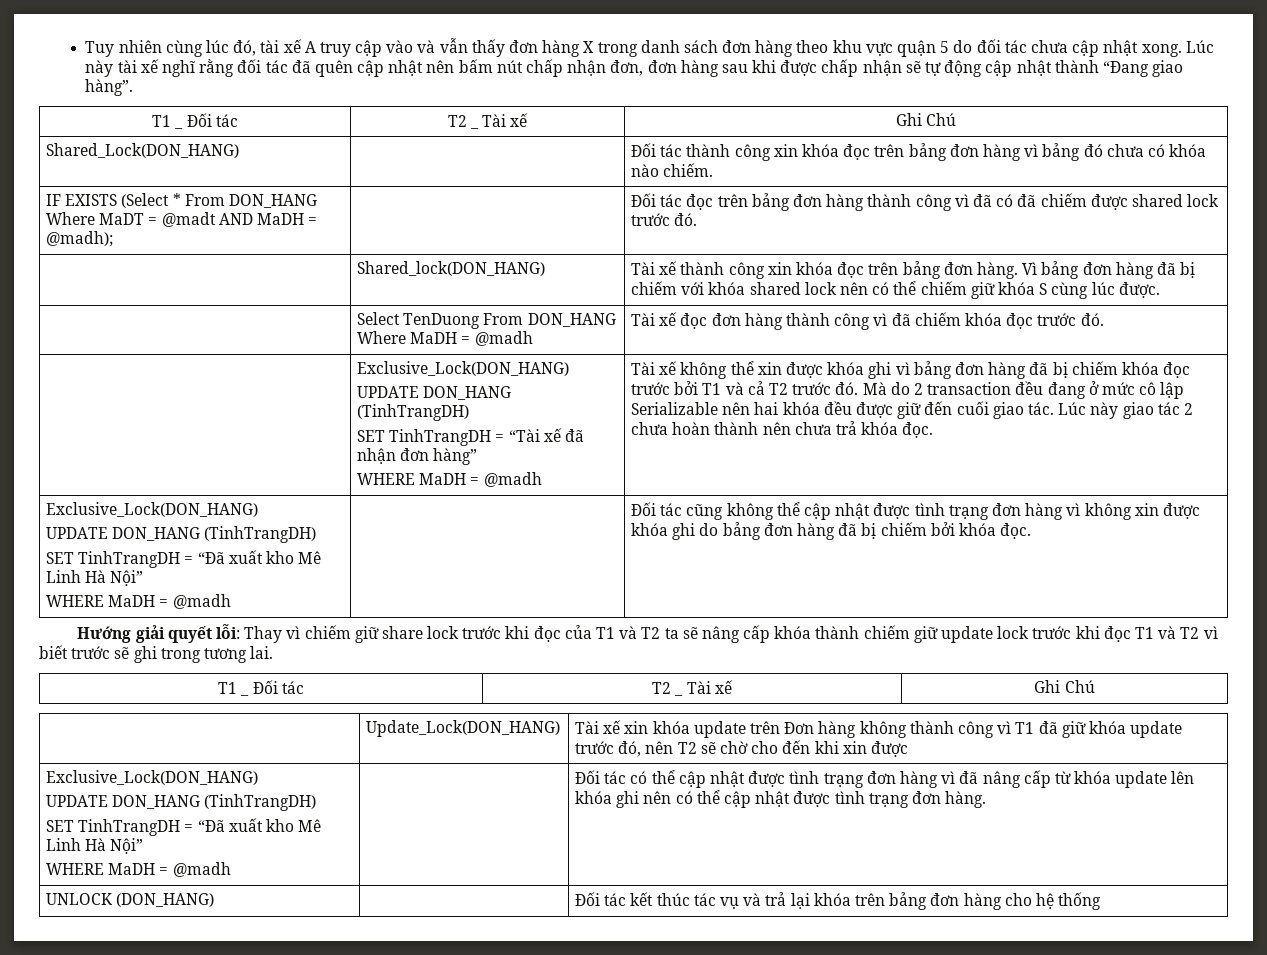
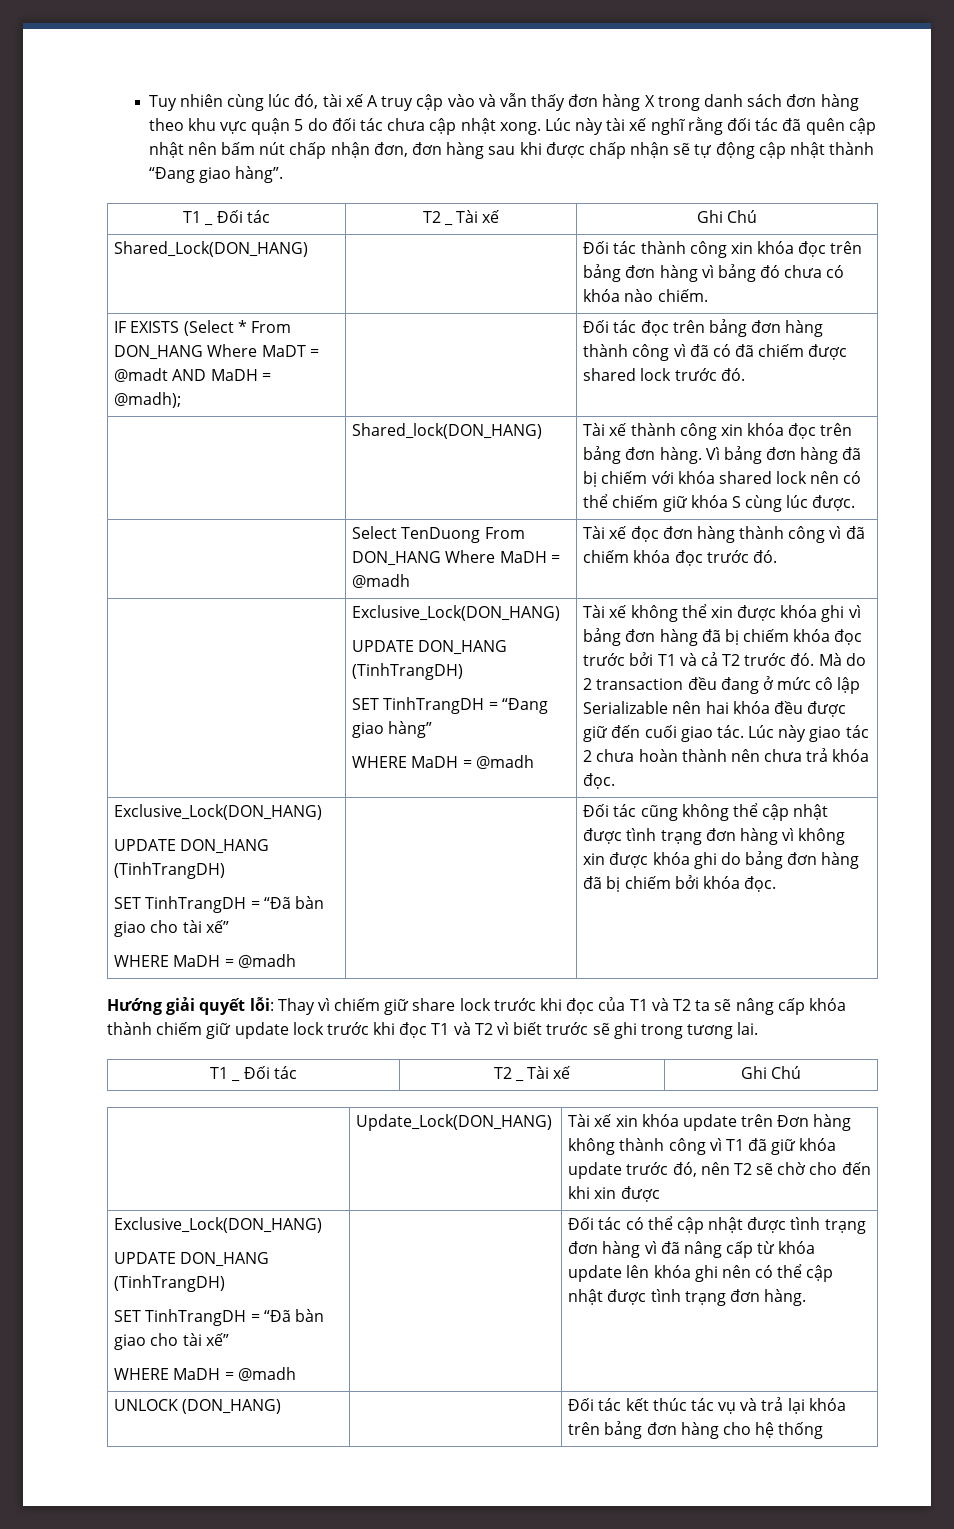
[508,428,585,442] [357,448,430,464] “Tài xế đã nhận đơn -> [501,698,548,714] [352,722,385,738] “Đang giao
[228,550,322,564] [46,570,144,586] xuất kho Mê Linh Hà Nội” -> [294,896,324,909] [114,920,229,937] bàn giao cho tài xế”
[228,818,322,832] [46,838,144,854] xuất kho Mê Linh Hà Nội” -> [294,1309,324,1322] [114,1333,229,1350] bàn giao cho tài xế”

